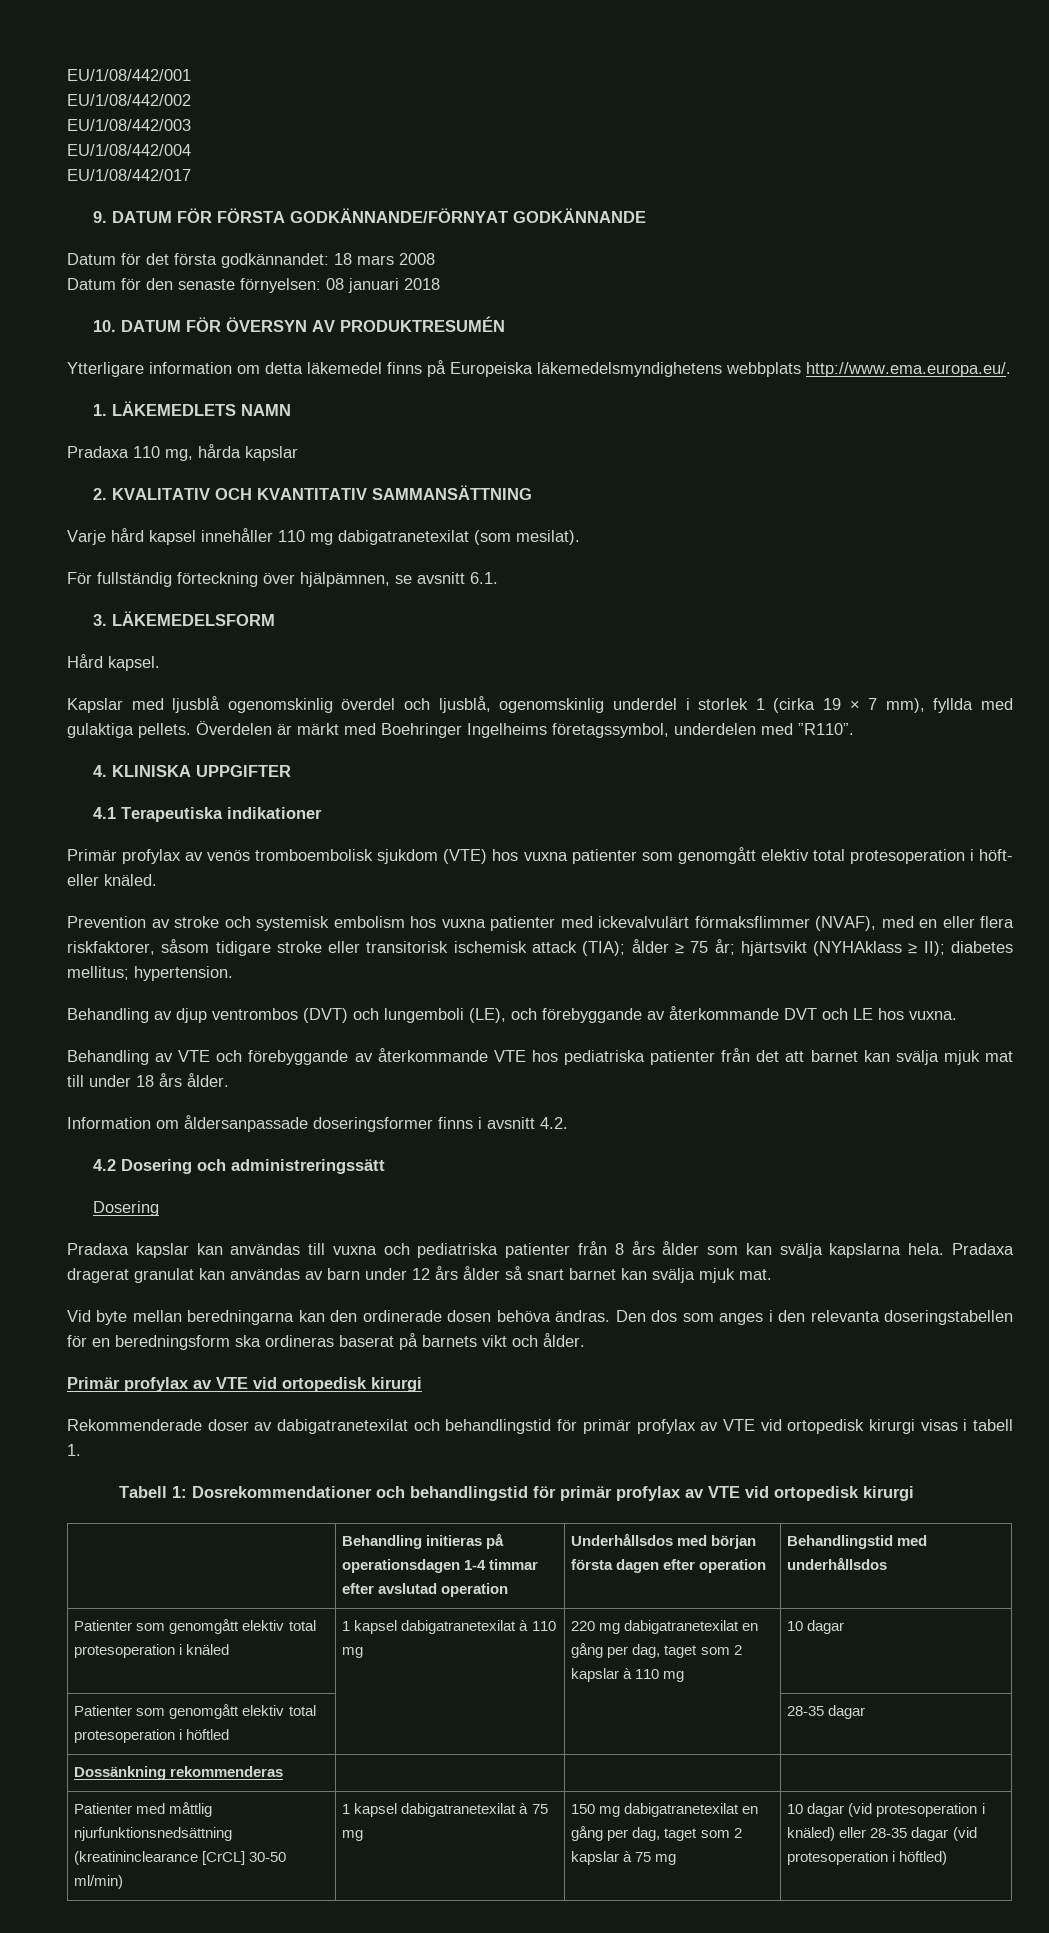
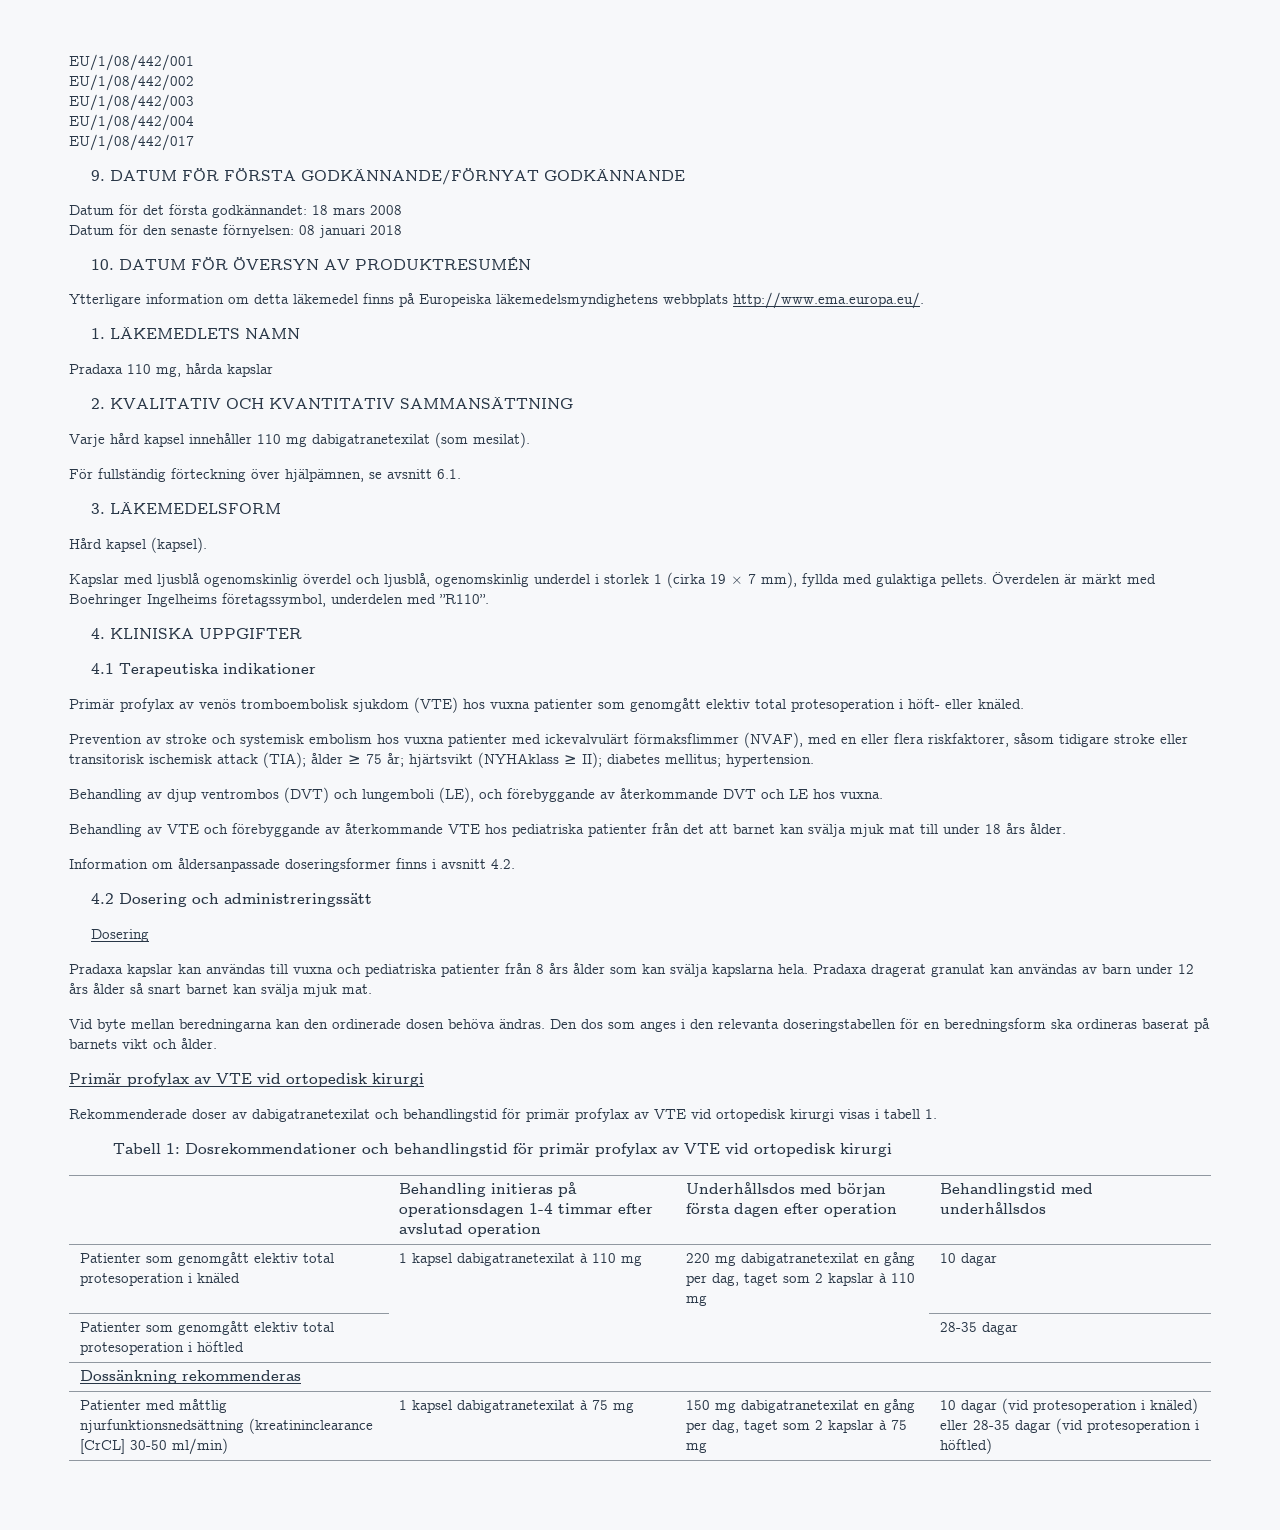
[108,656,160,671] kapsel. -> [106,537,207,553] kapsel (kapsel).

